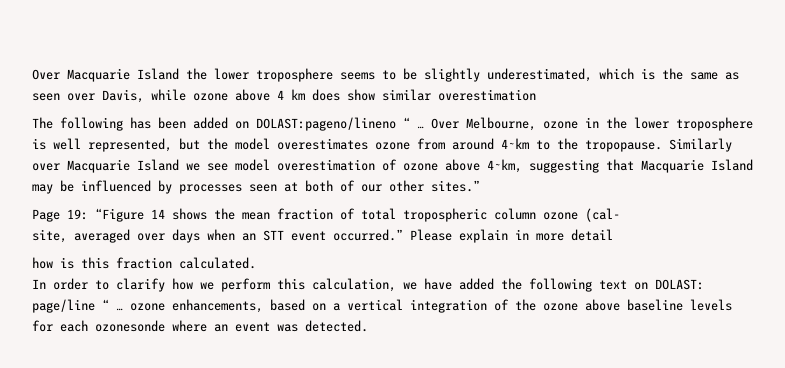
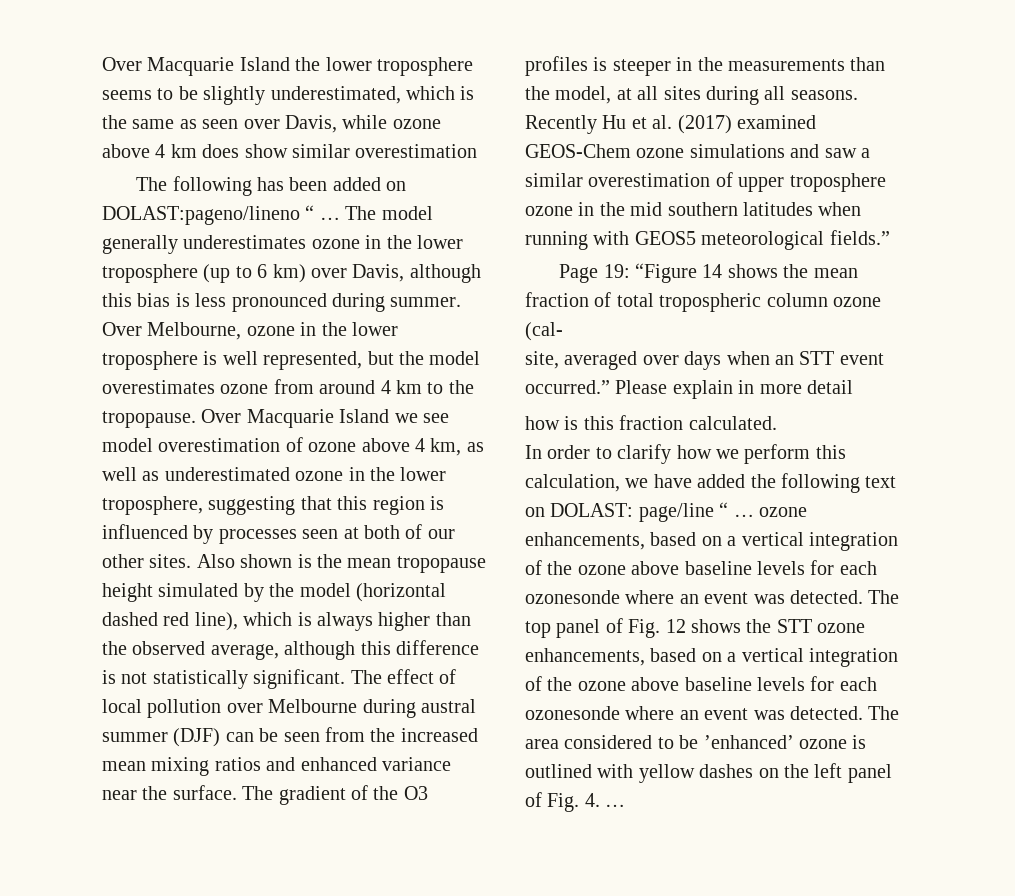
(424, 127) none -> [345,206,433,220] [102,235,463,254] [102,264,481,283] [102,293,462,312] The model generally underestimates ozone in the lower troposphere (up to 6 km) over Davis, although this bias is less pronounced during summer.
[501,138,529,149] 4~km -> [380,380,422,394] 4 km
[669,138,732,152] [32,163,60,171] Similarly over -> [201,409,242,423] Over
[487,159,753,173] [32,180,74,194] 4~km, suggesting that Macquarie Island may be -> [415,438,484,456] [102,467,447,481] [102,496,444,515] 4 km, as well as underestimated ozone in the lower troposphere, suggesting that this region is
[431,180,480,192] sites.” -> [149,554,486,573] [102,583,446,602] [102,612,471,631] [102,640,479,660] [102,669,457,689] [102,699,476,718] [102,727,478,747] [102,757,451,776] [102,785,428,805] [525,56,886,76] [525,86,858,105] [525,115,816,134] [525,144,870,158] [525,172,886,192] [525,202,862,216] [525,230,890,250] sites. Also shown is the mean tropopause height simulated by the model (horizontal dashed red line), which is always higher than the observed average, although this difference is not statistically significant. The effect of local pollution over Melbourne during austral summer (DJF) can be seen from the increased mean mixing ratios and enhanced variance near the surface. The gradient of the O3 profiles is steeper in the measurements than the model, at all sites during all seasons. Recently Hu et al. (2017) examined GEOS-Chem ozone simulations and saw a similar overestimation of upper troposphere ozone in the mid southern latitudes when running with GEOS5 meteorological fields.”
(368, 326) none -> [868,590,900,604] [525,618,866,638] [525,648,898,667] [525,676,877,691] [525,706,900,720] [525,735,867,749] [525,763,892,783] [525,792,626,812] The top panel of Fig. 12 shows the STT ozone enhancements, based on a vertical integration of the ozone above baseline levels for each ozonesonde where an event was detected. The area considered to be ’enhanced’ ozone is outlined with yellow dashes on the left panel of Fig. 4. …

